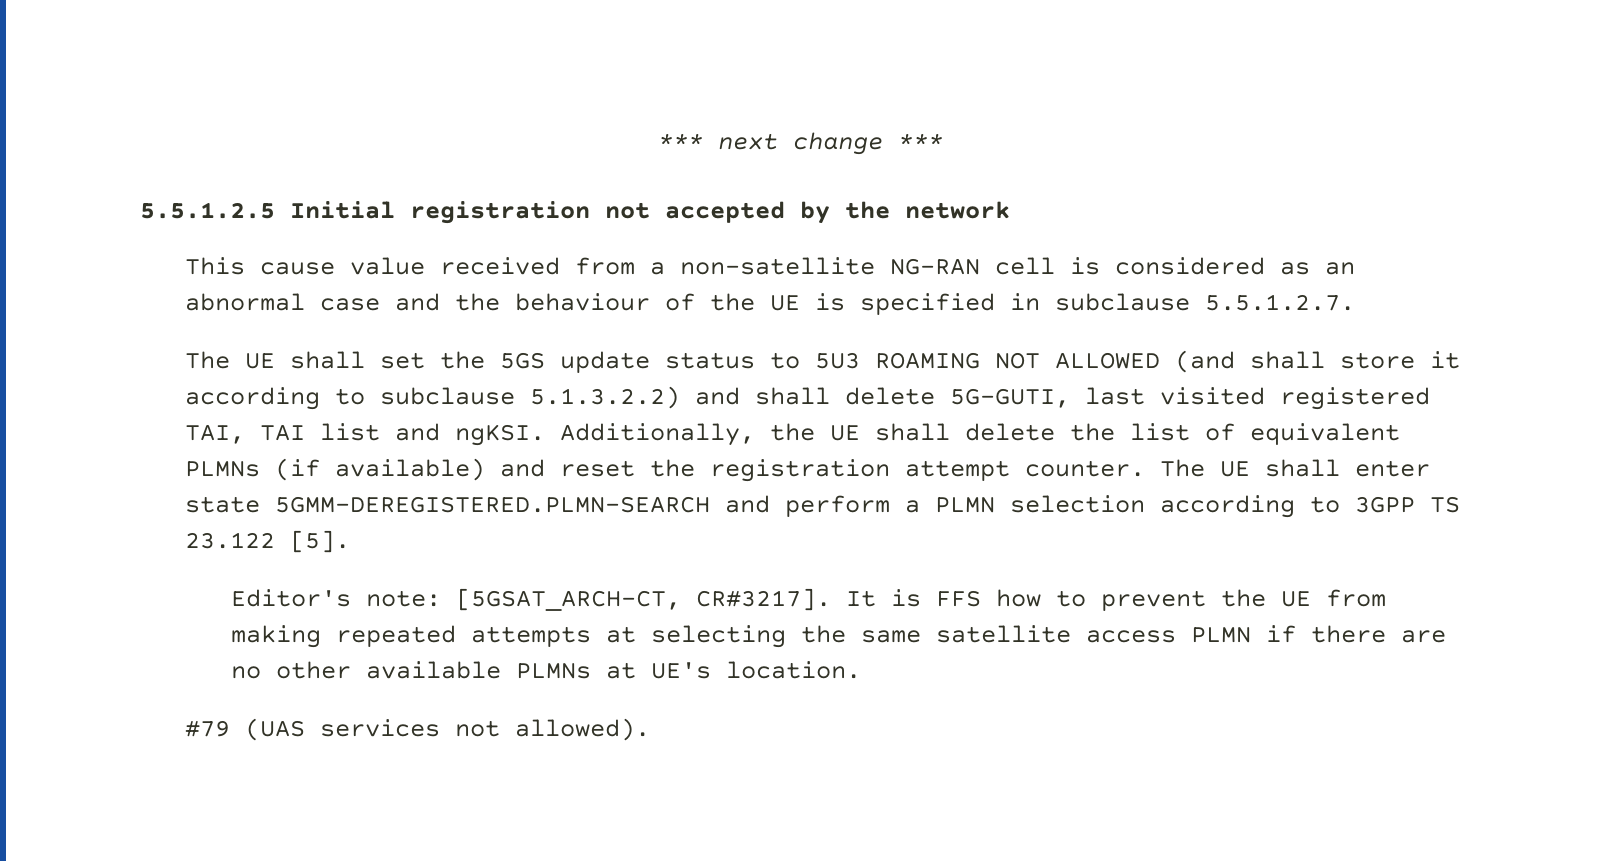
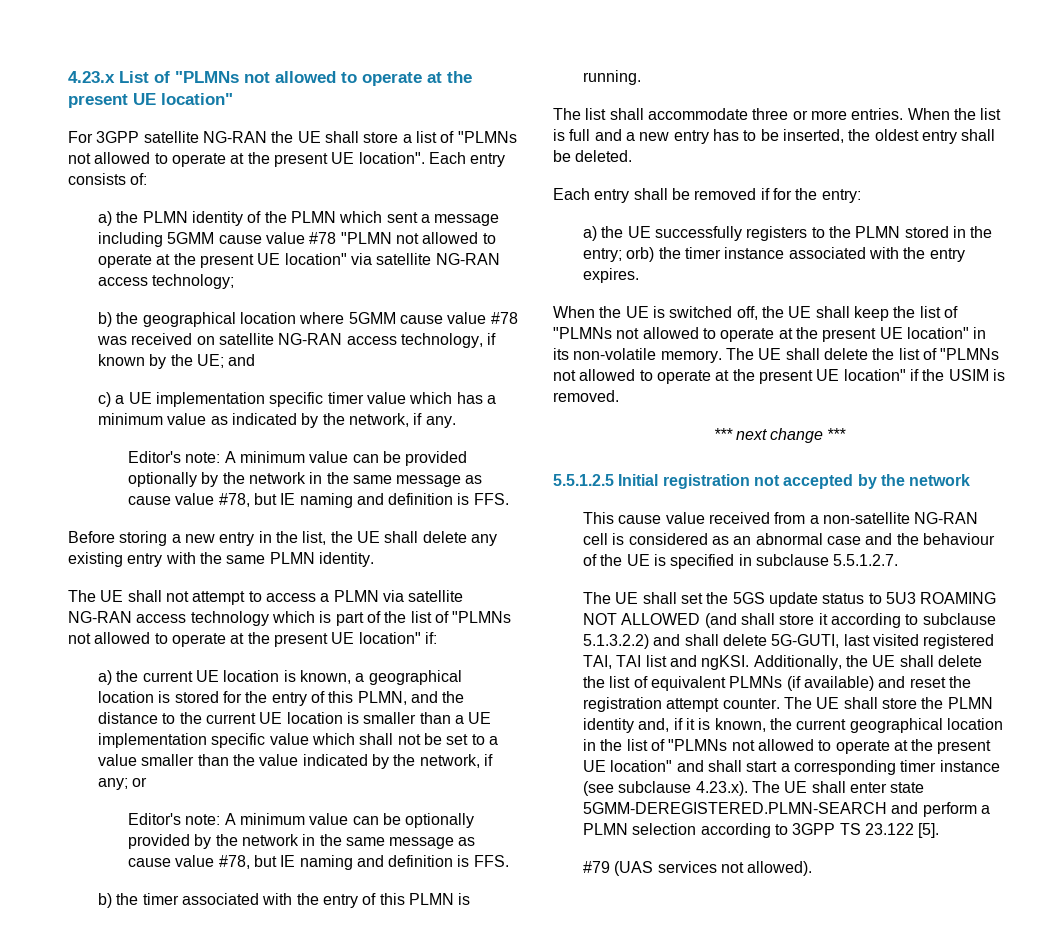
(658, 141) none -> [68,71,472,86] [68,93,233,108] [68,131,517,143] [68,152,506,167] [68,173,148,185] [97,211,500,226] [97,232,496,247] [97,253,500,268] [97,274,235,289] [97,312,518,327] [96,333,497,348] [97,354,256,369] [97,392,496,407] [97,413,456,428] [127,451,468,466] [127,472,483,487] [127,493,509,508] [68,531,497,546] [68,552,374,567] [68,590,464,605] [68,611,512,626] [68,632,437,647] [97,670,462,685] [97,691,465,706] [97,712,492,724] [97,733,498,748] [97,754,493,769] [97,777,148,790] [127,813,475,828] [127,834,476,849] [127,855,509,870] [97,893,471,908] [582,70,641,85] [553,108,1002,120] [553,129,996,144] [553,150,633,162] [553,188,861,203] [582,226,993,241] [582,247,965,262] [582,268,639,283] [553,306,958,321] [553,327,987,342] [553,348,1000,363] [553,369,1005,384] [553,390,619,402] 4.23.x List of "PLMNs not allowed to operate at the present UE location" // For 3GPP satellite NG-RAN the UE shall store a list of "PLMNs not allowed to operate at the present UE location". Each entry consists of: // a) the PLMN identity of the PLMN which sent a message including 5GMM cause value #78 "PLMN not allowed to operate at the present UE location" via satellite NG-RAN access technology; // b) the geographical location where 5GMM cause value #78 was received on satellite NG-RAN access technology, if known by the UE; and // c) a UE implementation specific timer value which has a minimum value as indicated by the network, if any. // Editor's note: A minimum value can be provided optionally by the network in the same message as cause value #78, but IE naming and definition is FFS. // Before storing a new entry in the list, the UE shall delete any existing entry with the same PLMN identity. // The UE shall not attempt to access a PLMN via satellite NG-RAN access technology which is part of the list of "PLMNs not allowed to operate at the present UE location" if: // a) the current UE location is known, a geographical location is stored for the entry of this PLMN, and the distance to the current UE location is smaller than a UE implementation specific value which shall not be set to a value smaller than the value indicated by the network, if any; or // Editor's note: A minimum value can be optionally provided by the network in the same message as cause value #78, but IE naming and definition is FFS. // b) the timer associated with the entry of this PLMN is running. // The list shall accommodate three or more entries. When the list is full and a new entry has to be inserted, the oldest entry shall be deleted. // Each entry shall be removed if for the entry: // a) the UE successfully registers to the PLMN stored in the entry; orb) the timer instance associated with the entry expires. // When the UE is switched off, the UE shall keep the list of "PLMNs not allowed to operate at the present UE location" in its non-volatile memory. The UE shall delete the list of "PLMNs not allowed to operate at the present UE location" if the USIM is removed. //
(1341, 468) none -> [881,697,993,709] [582,718,1003,733] [582,739,992,754] [582,760,1000,775] [582,781,846,796] store the PLMN identity and, if it is known, the current geographical location in the list of "PLMNs not allowed to operate at the present UE location" and shall start a corresponding timer instance (see subclause 4.23.x). The UE shall
[230,588,1386,611] [230,625,1446,648] [230,661,861,679] // Editor's note: [5GSAT_ARCH-CT, CR#3217]. It is FFS how to prevent the UE from making repeated attempts at selecting the same satellite access PLMN if there are no other available PLMNs at UE's location. -> (940, 830) none

